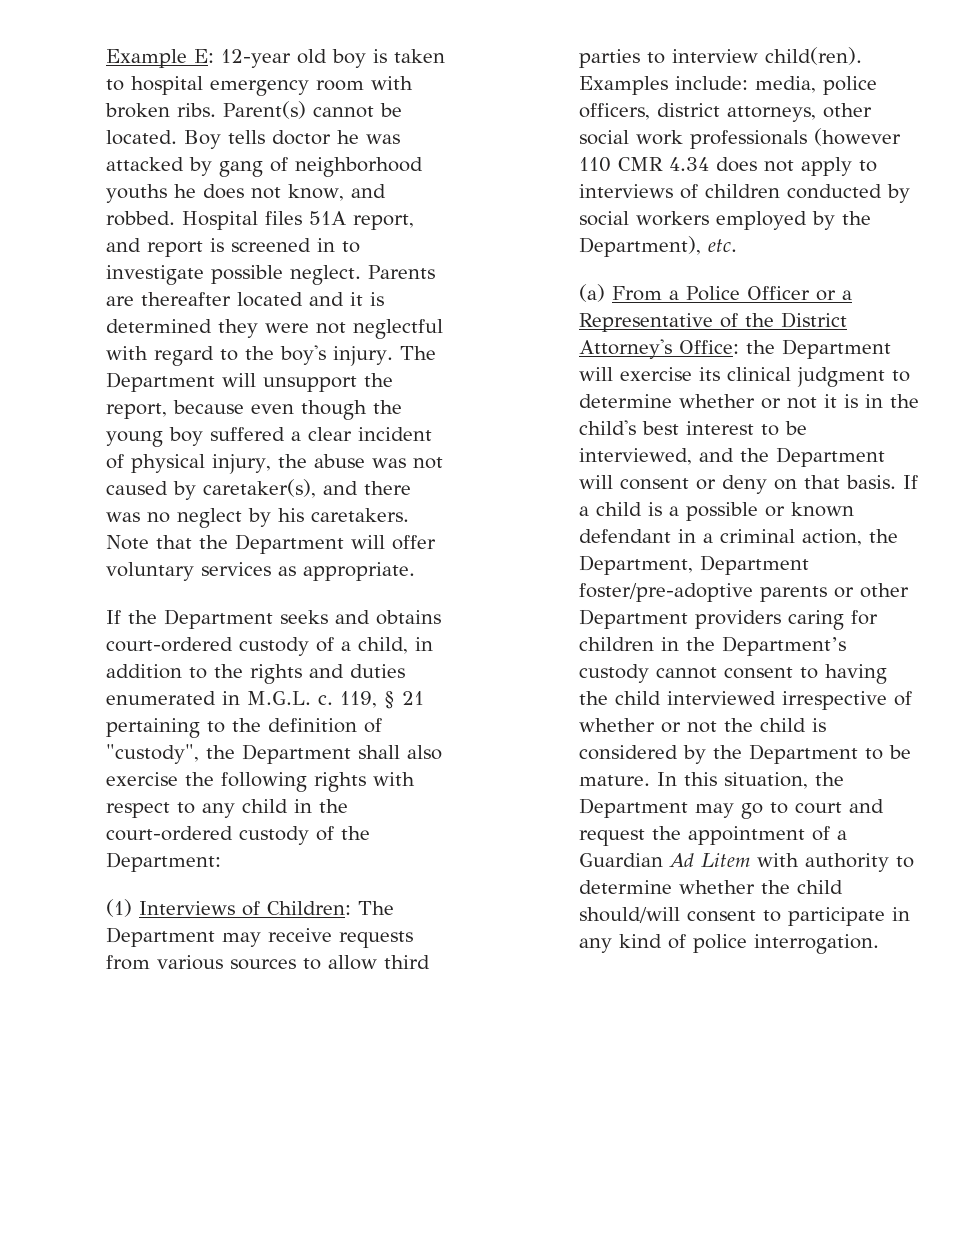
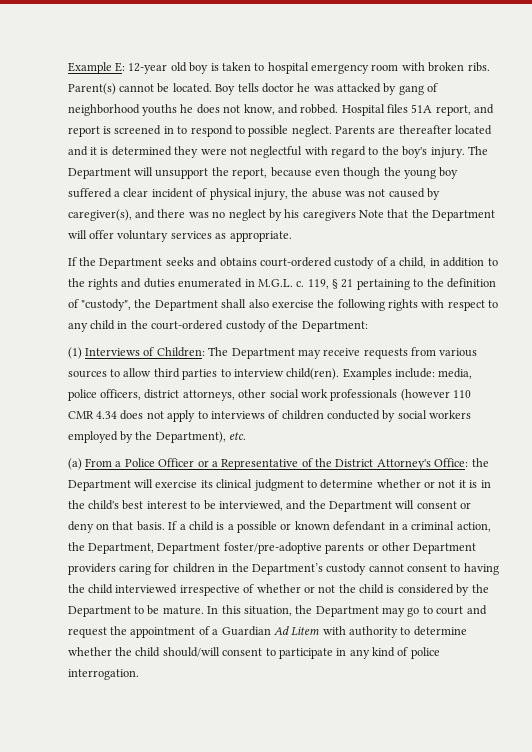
[106,265,205,285] investigate -> [190,125,245,137] respond to
[203,479,317,498] caretaker(s), -> [67,209,132,221] caregiver(s),
[311,508,410,522] caretakers. -> [302,210,356,221] caregivers

